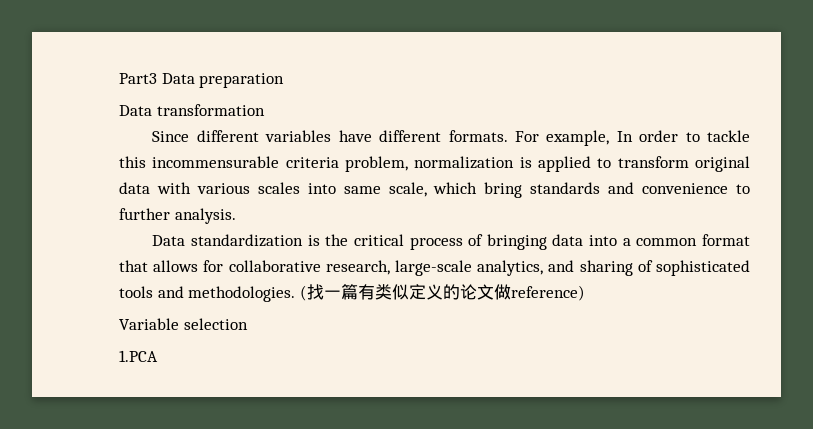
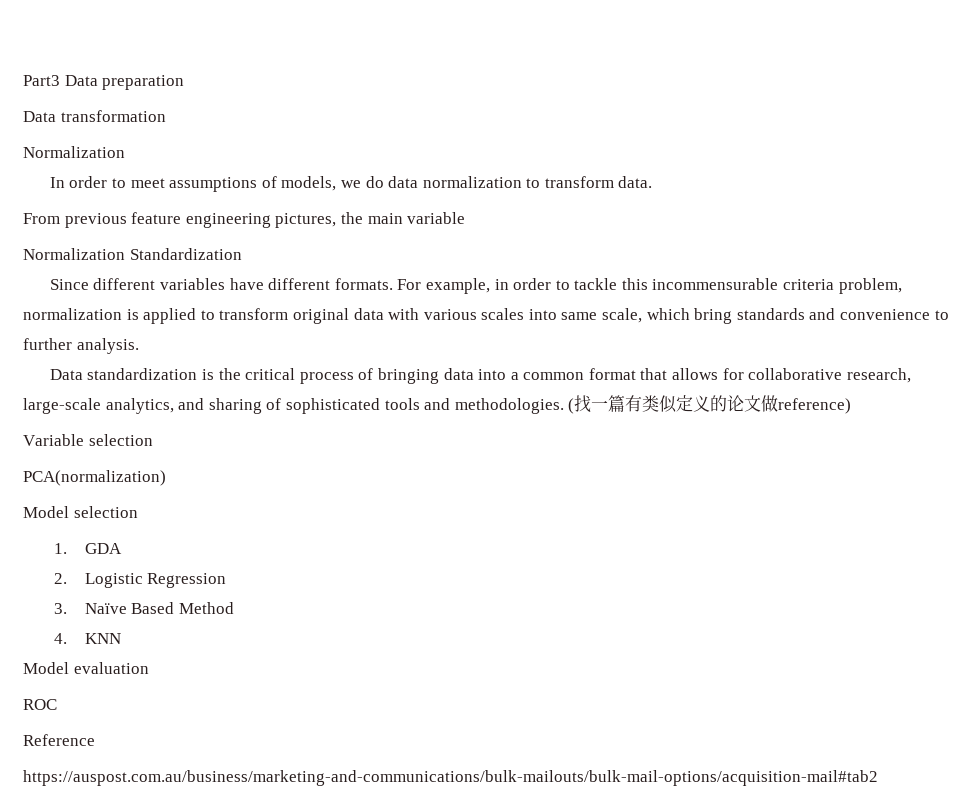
(265, 110) none -> [23,146,125,158] [49,176,653,192] [23,212,466,228] [23,248,242,260] // Normalization // In order to meet assumptions of models, we do data normalization to transform data. // From previous feature engineering pictures, the main variable // Normalization Standardization
[616,131,633,142] In -> [494,279,509,290] in
[119,350,158,362] 1.PCA -> [23,470,166,486] [23,506,138,518] [53,543,122,554] [53,573,227,588] [53,602,234,614] [53,633,121,644] [23,662,149,674] [23,699,57,710] [23,734,95,746] [23,770,878,786] PCA(normalization) // Model selection // 1. GDA // 2. Logistic Regression // 3. Naïve Based Method // 4. KNN // Model evaluation // ROC // Reference // https://auspost.com.au/business/marketing-and-communications/bulk-mailouts/bulk-mail-options/acquisition-mail#tab2

